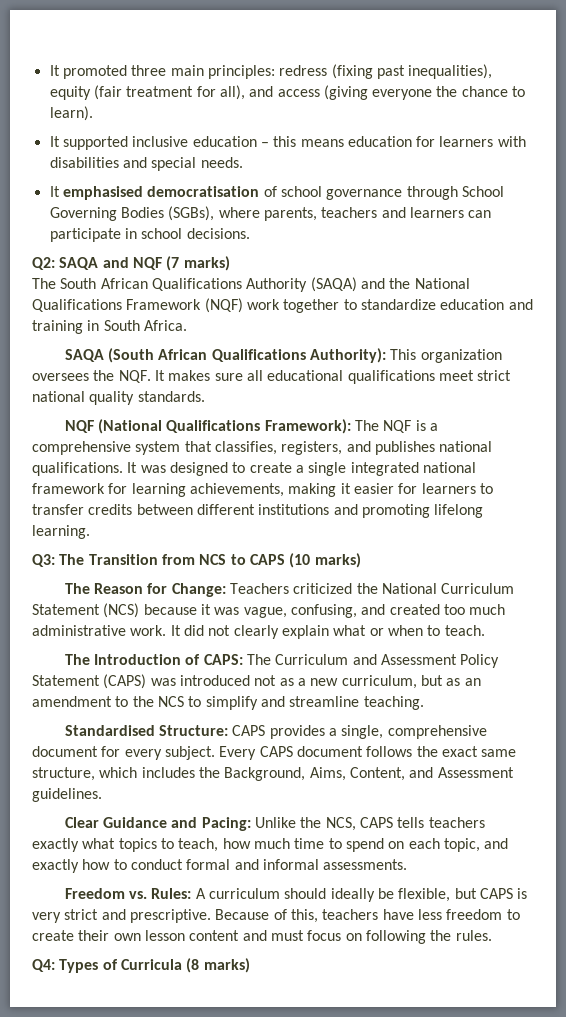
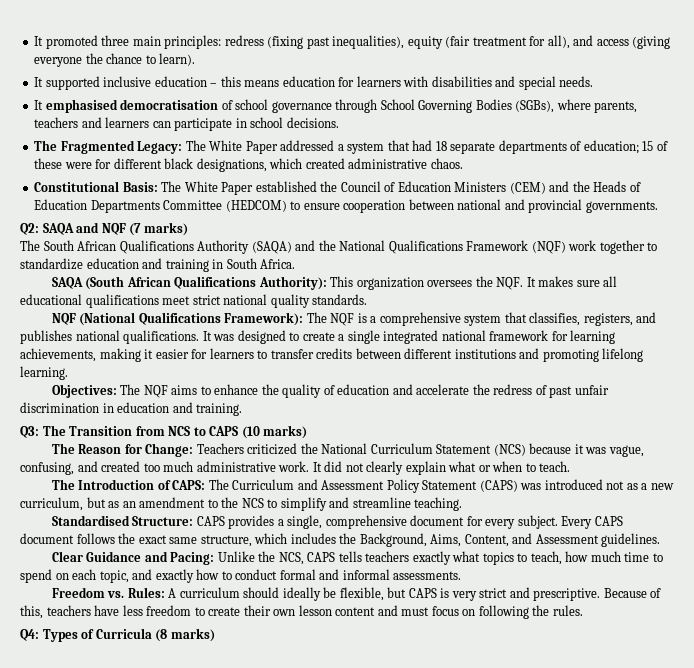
(250, 233) none -> [34,140,668,154] [34,158,463,172] [34,181,641,195] [34,199,658,213] // The Fragmented Legacy: The White Paper addressed a system that had 18 separate departments of education; 15 of these were for different black designations, which created administrative chaos. // Constitutional Basis: The White Paper established the Council of Education Ministers (CEM) and the Heads of Education Departments Committee (HEDCOM) to ensure cooperation between national and provincial governments.
(90, 532) none -> [51,384,609,398] [20,402,243,416] // Objectives: The NQF aims to enhance the quality of education and accelerate the redress of past unfair discrimination in education and training.

